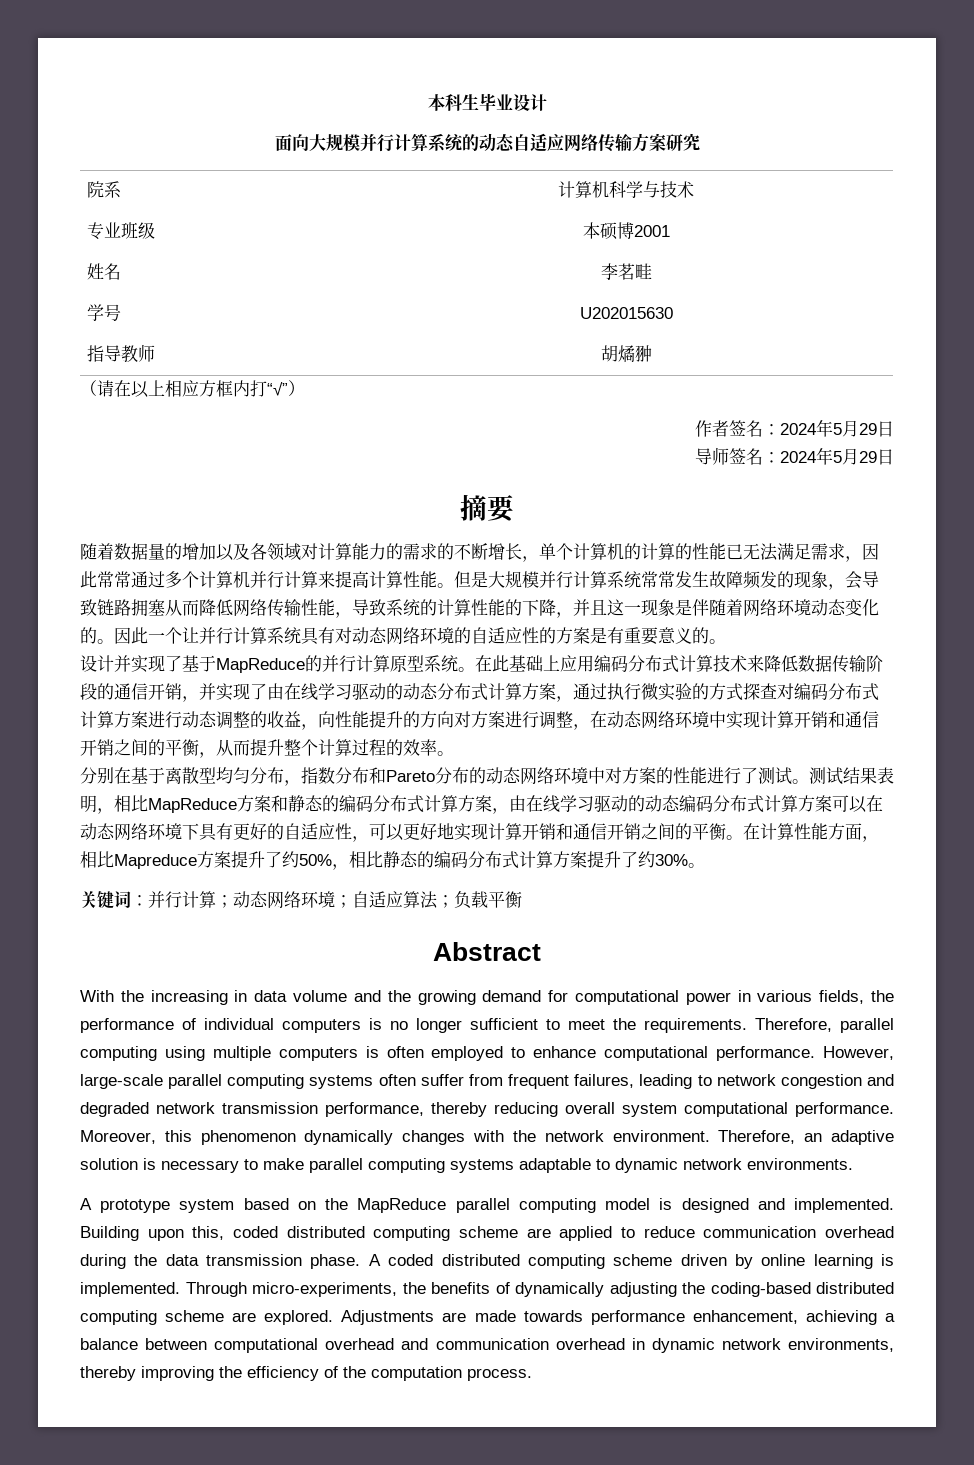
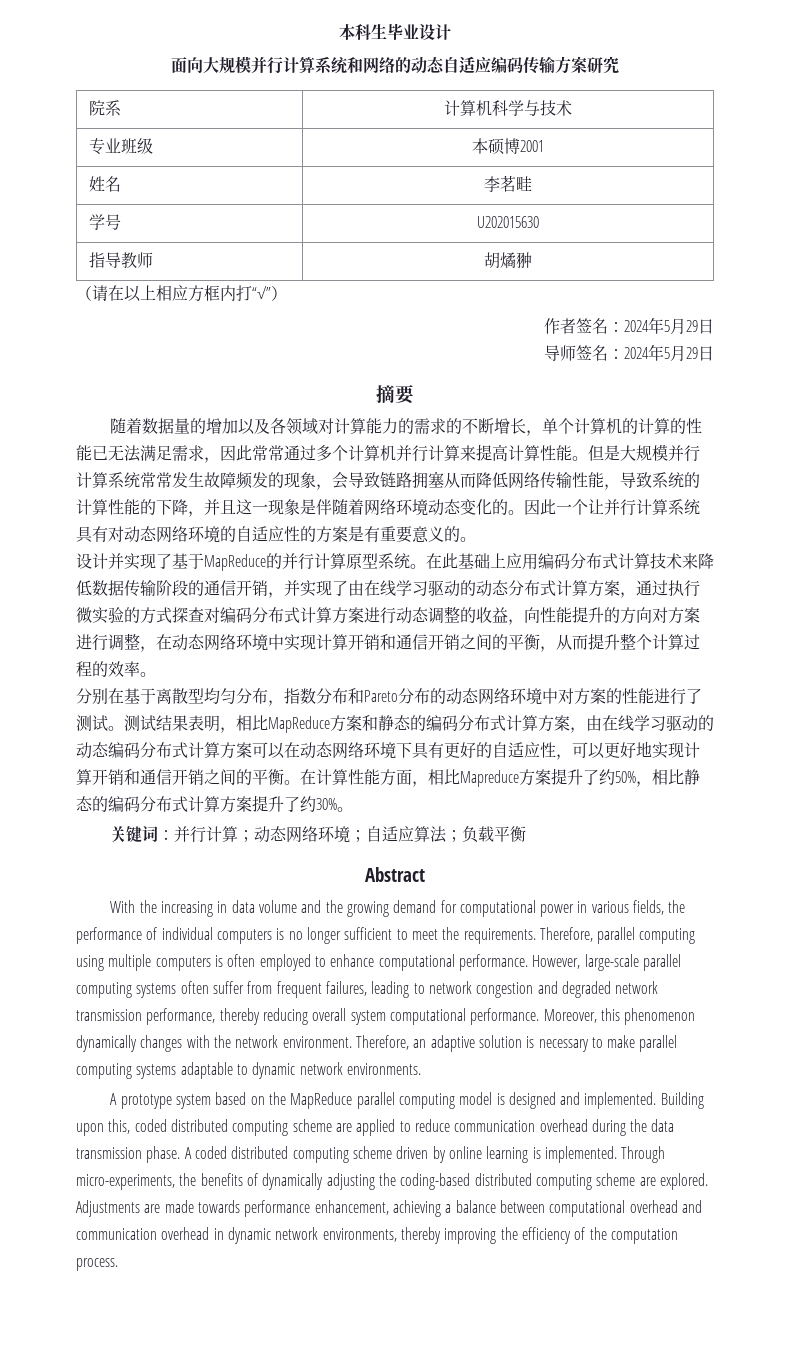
(463, 142) none -> [347,57,395,74] 和网络
[563,134,598,151] 网络 -> [491,57,523,73] 编码

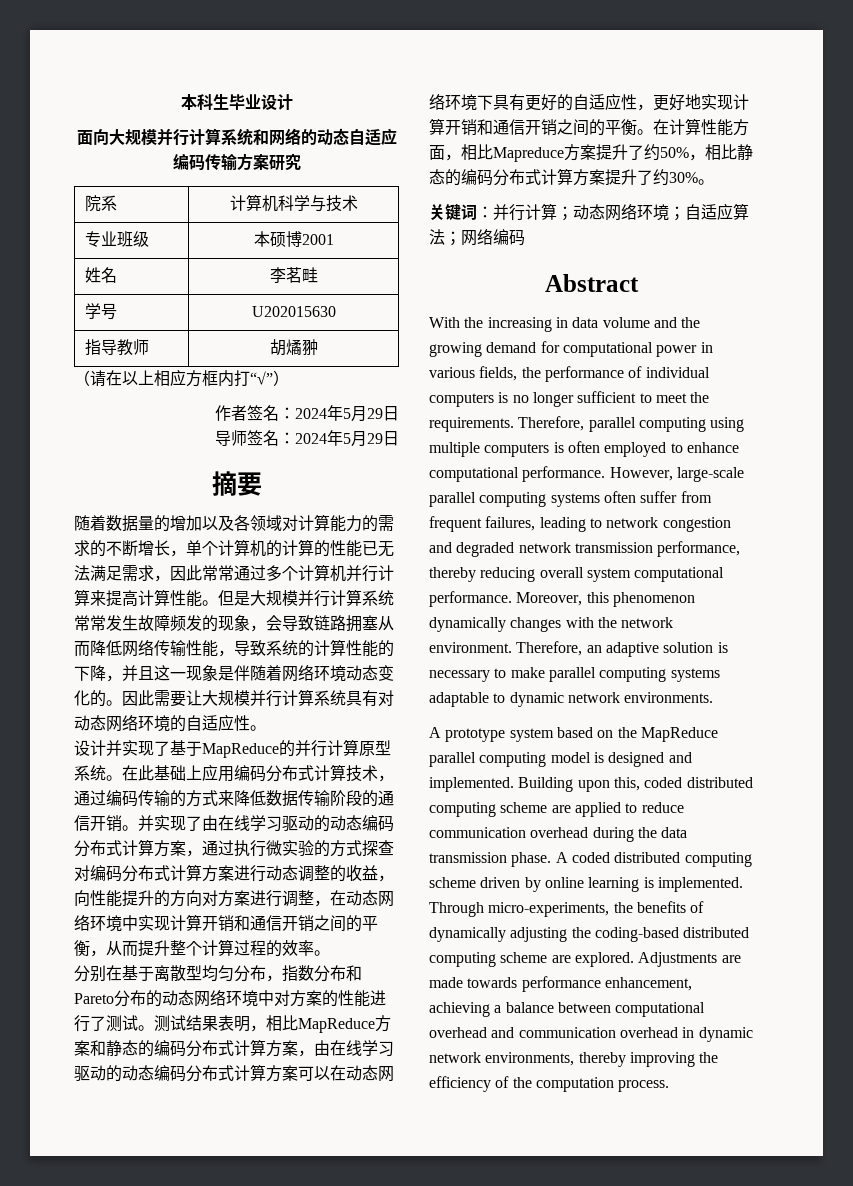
[556,499,604,515] 一个让 -> [154,690,250,707] 需要让大规模
[300,526,460,543] 的方案是有重要意义的 -> (250, 723) none
(682, 561) none -> [378,775,394,782] [74,790,218,807] ，通过编码传输的方式
[268,592,284,598] ， -> [122,825,138,831] 。
(509, 587) none -> [362,815,394,832] 编码
[572,742,605,759] 可以 -> (653, 107) none
[462,826,527,843] 负载平衡 -> [461,228,525,246] 网络编码

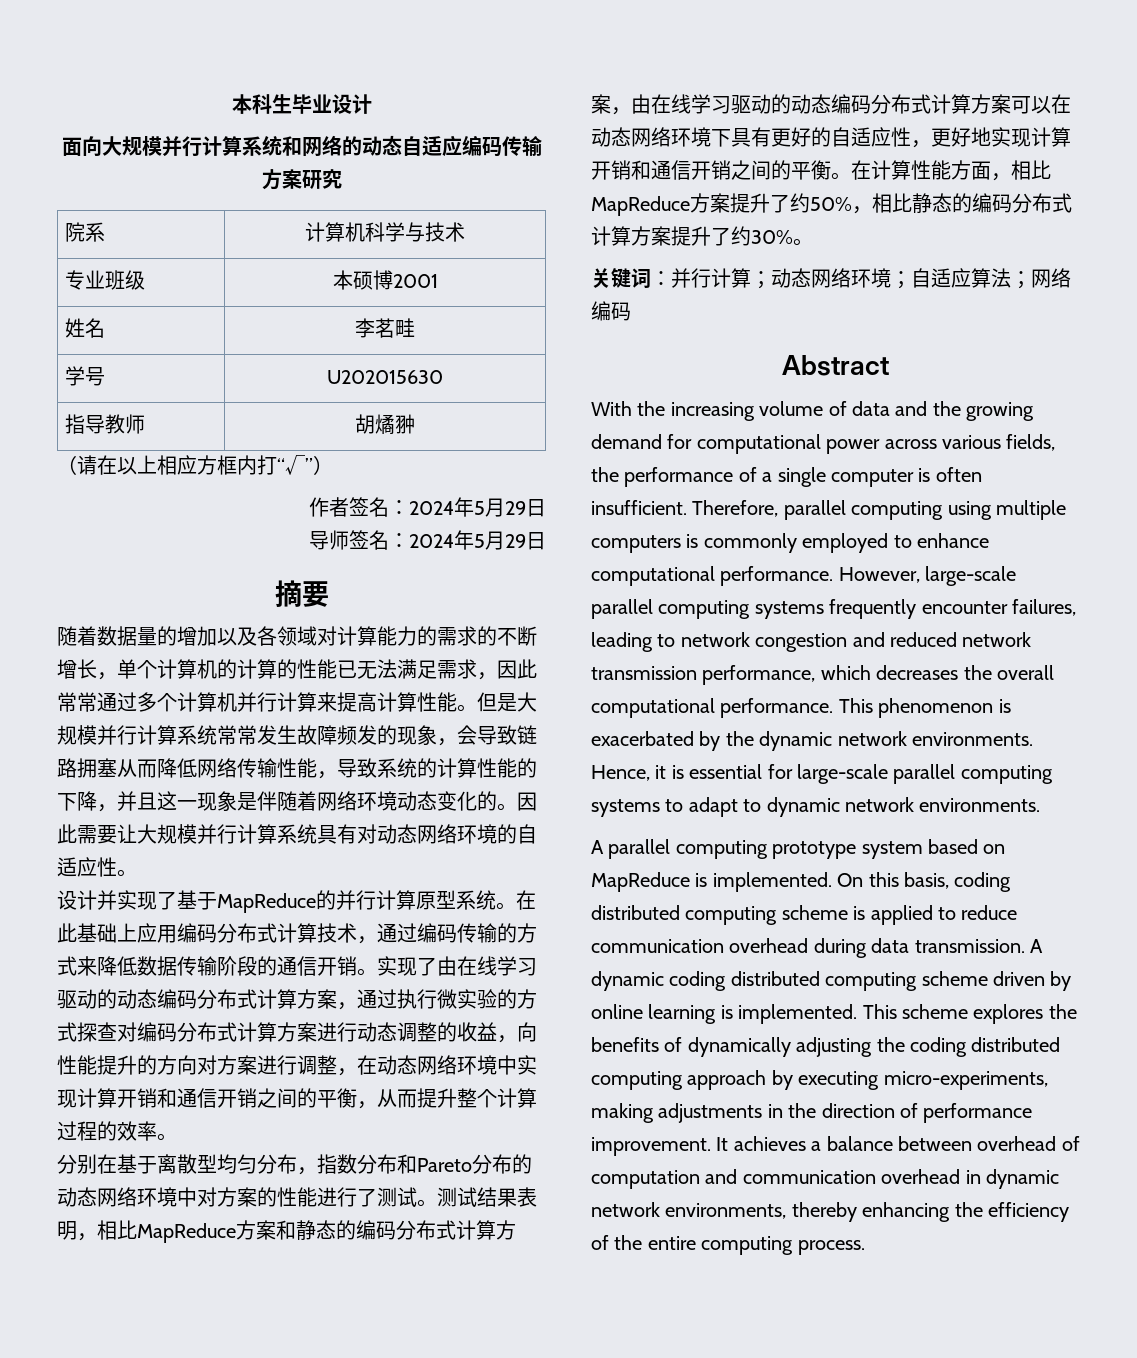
[138,815,154,831] 并 -> (377, 972) none
[493,147,564,162] Mapreduce -> [591,196,690,216] MapReduce
[555,317,650,328] in data volume -> [759,401,890,416] volume of data
[700,342,713,353] in -> [884,439,937,449] across
[645,367,710,378] [429,391,710,407] [429,417,514,432] individual computers is no longer sufficient to meet the requirements. -> [762,467,982,487] [591,500,687,515] a single computer is often insufficient.
[567,441,600,453] often -> [703,533,797,553] commonly
[603,491,712,503] [429,516,482,532] often suffer from frequent -> [829,599,1008,619] frequently encounter
[456,542,515,557] degraded -> [890,632,957,647] reduced
[429,567,725,582] [429,591,695,607] [429,617,674,632] [429,641,728,657] [429,667,720,682] [429,692,489,707] thereby reducing overall system computational performance. Moreover, this phenomenon dynamically changes with the network environment. Therefore, an adaptive solution is necessary to make parallel computing systems adaptable -> [820,665,1054,680] [591,698,1011,718] [591,731,1033,751] [591,764,1053,784] [591,797,738,817] which decreases the overall computational performance. This phenomenon is exacerbated by the dynamic network environments. Hence, it is essential for large-scale parallel computing systems to adapt
(441, 732) none -> [608,839,768,859] parallel computing
[617,727,718,742] [429,752,692,767] [429,777,753,792] [429,802,571,817] the MapReduce parallel computing model is designed and implemented. Building upon this, coded distributed computing scheme are -> [591,872,1012,892] [591,905,866,925] MapReduce is implemented. On this basis, coding distributed computing scheme is
[637,827,688,838] [429,852,610,867] the data transmission phase. A coded -> [871,938,1043,953] [591,971,727,991] data transmission. A dynamic coding
[429,902,610,917] Through micro-experiments, -> [862,1004,1044,1024] This scheme explores
[594,927,750,942] [429,952,741,967] [429,976,692,992] [429,1002,706,1017] [429,1027,487,1038] coding-based distributed computing scheme are explored. Adjustments are made towards performance enhancement, achieving a balance between computational overhead -> [910,1037,1061,1057] [591,1070,1048,1090] [591,1103,1033,1123] [591,1136,1080,1156] [591,1170,700,1189] coding distributed computing approach by executing micro-experiments, making adjustments in the direction of performance improvement. It achieves a balance between overhead of computation
[629,1052,695,1067] improving -> [862,1202,951,1222] enhancing
[535,1077,614,1092] computation -> [647,1236,794,1255] entire computing

